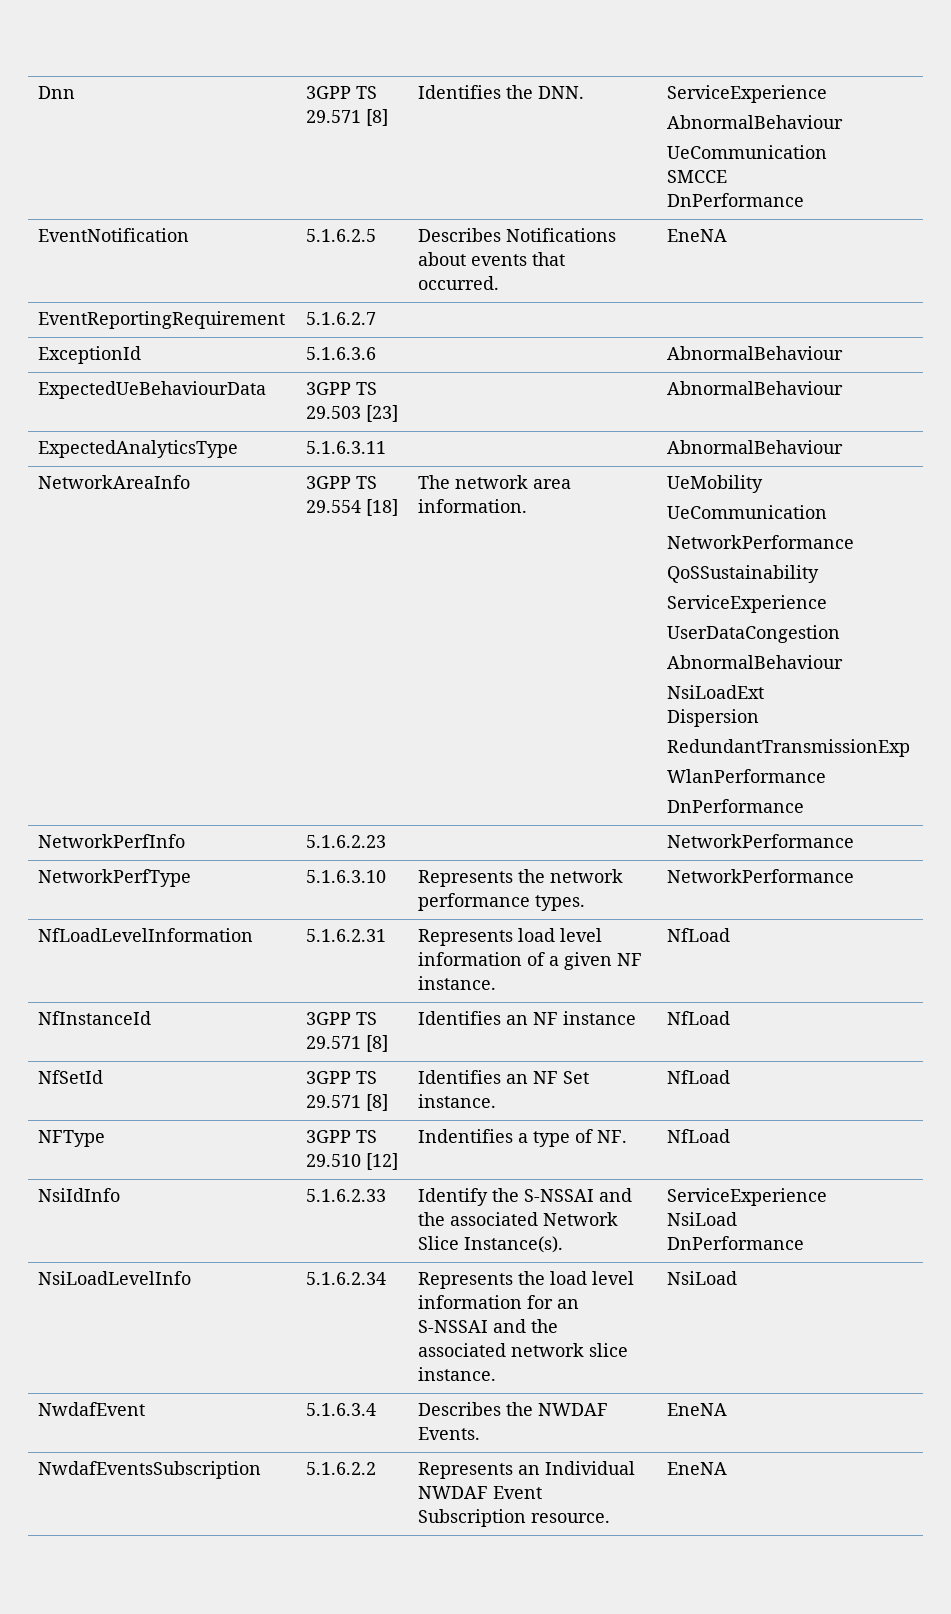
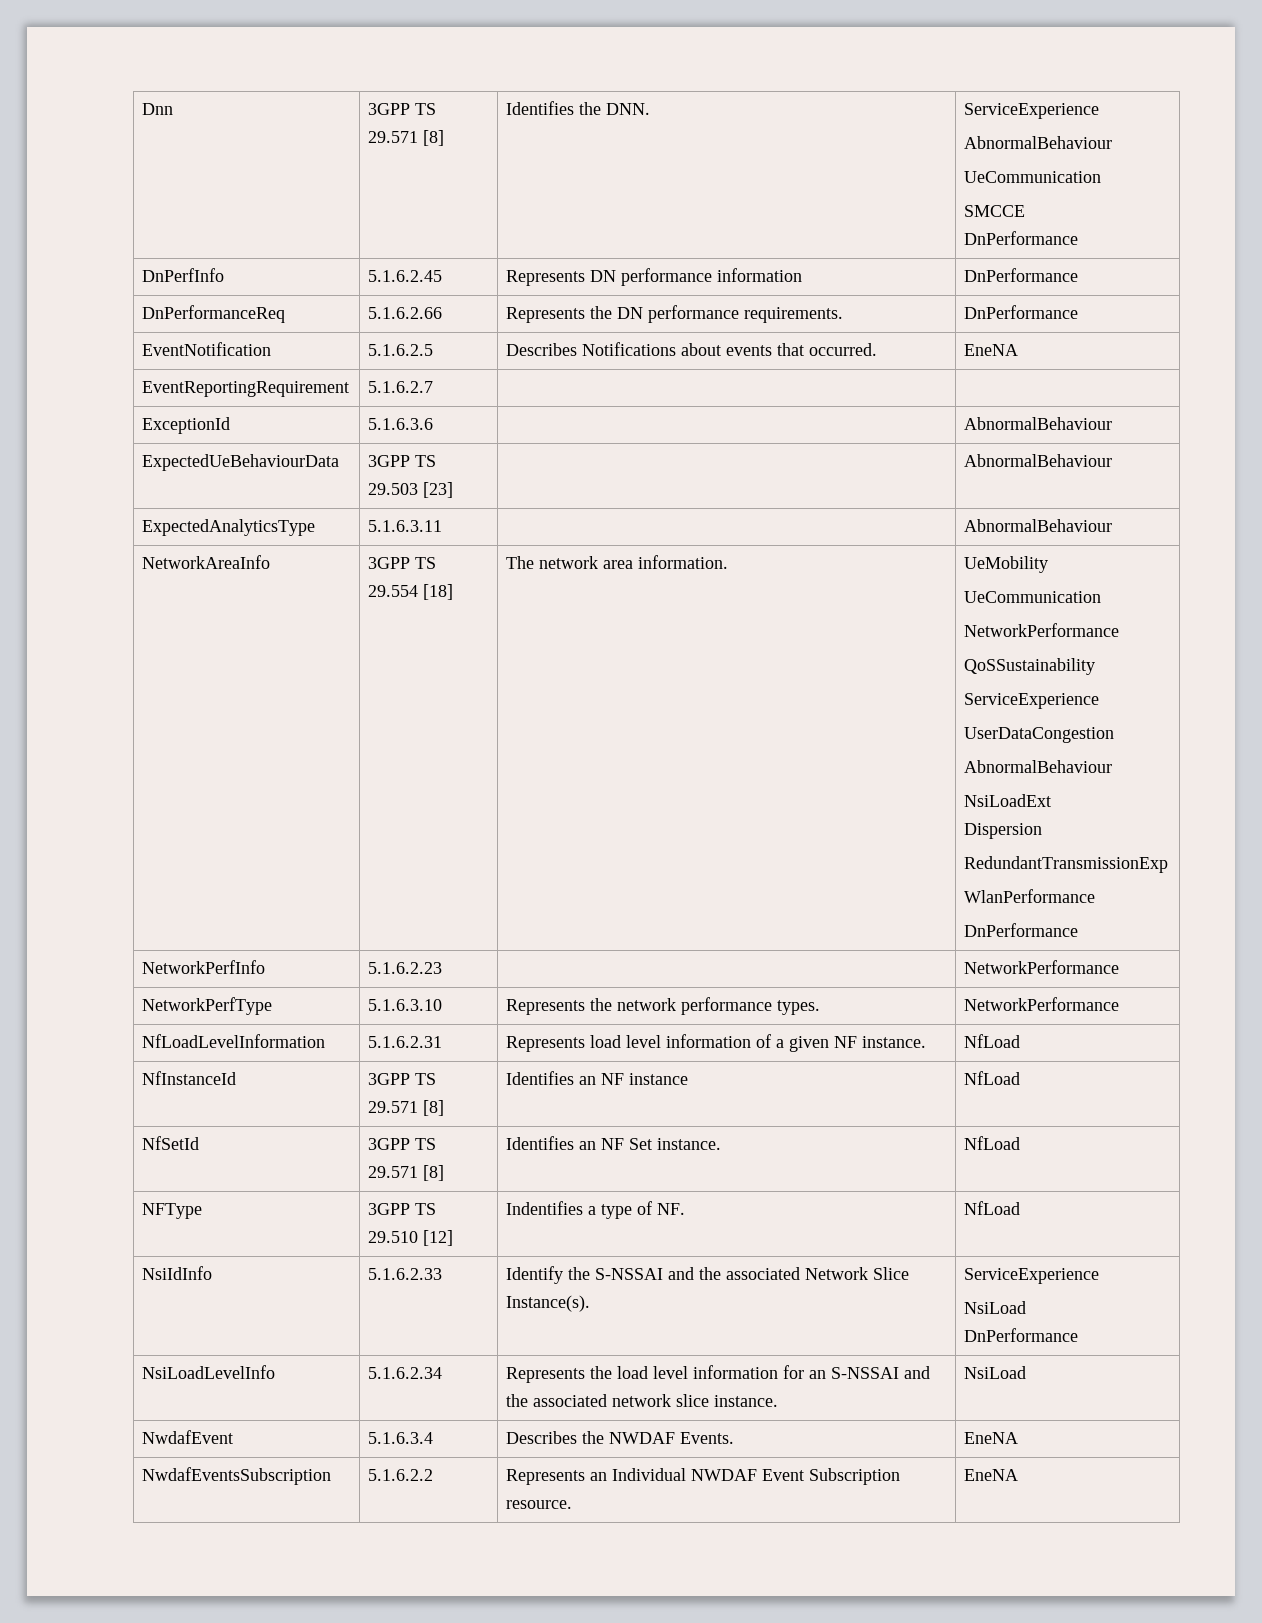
(805, 200) none -> [142,268,225,282] [368,270,443,282] [506,268,803,286] [964,268,1079,282] [142,305,286,323] [368,307,443,319] [506,305,844,323] [964,305,1079,319] // DnPerfInfo | 5.1.6.2.45 | Represents DN performance information | DnPerformance // DnPerformanceReq | 5.1.6.2.66 | Represents the DN performance requirements. | DnPerformance

